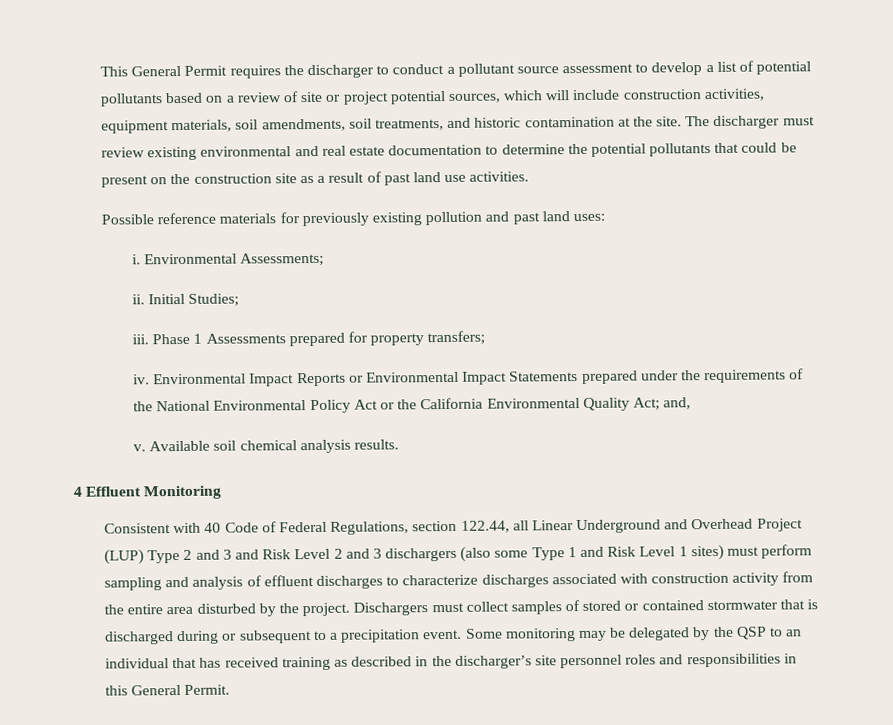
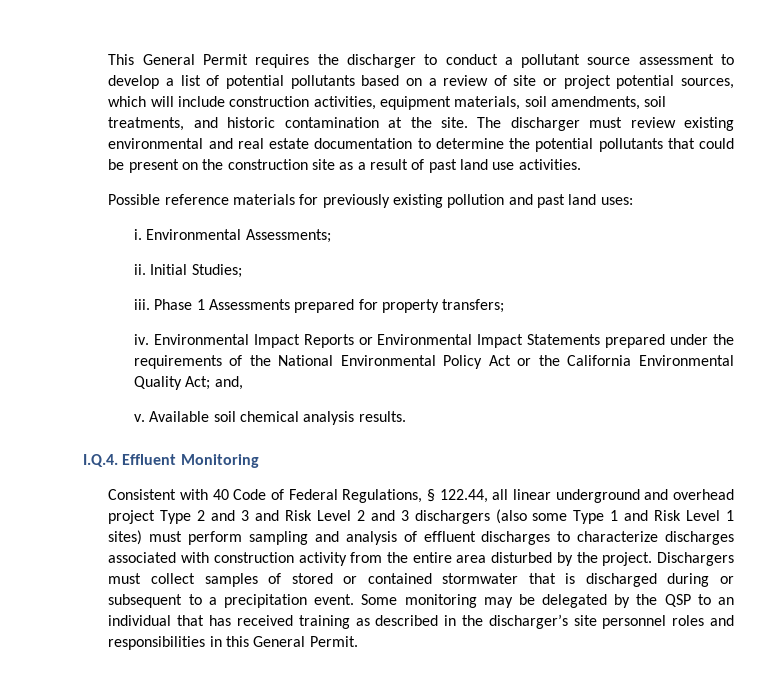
[73,486,82,497] 4 -> [83,454,118,467] I.Q.4.
[412,520,458,532] section -> [427,489,436,502] §
[531,518,803,534] [104,549,145,565] Linear Underground and Overhead Project (LUP) -> [513,489,734,503] [108,510,156,524] linear underground and overhead project

